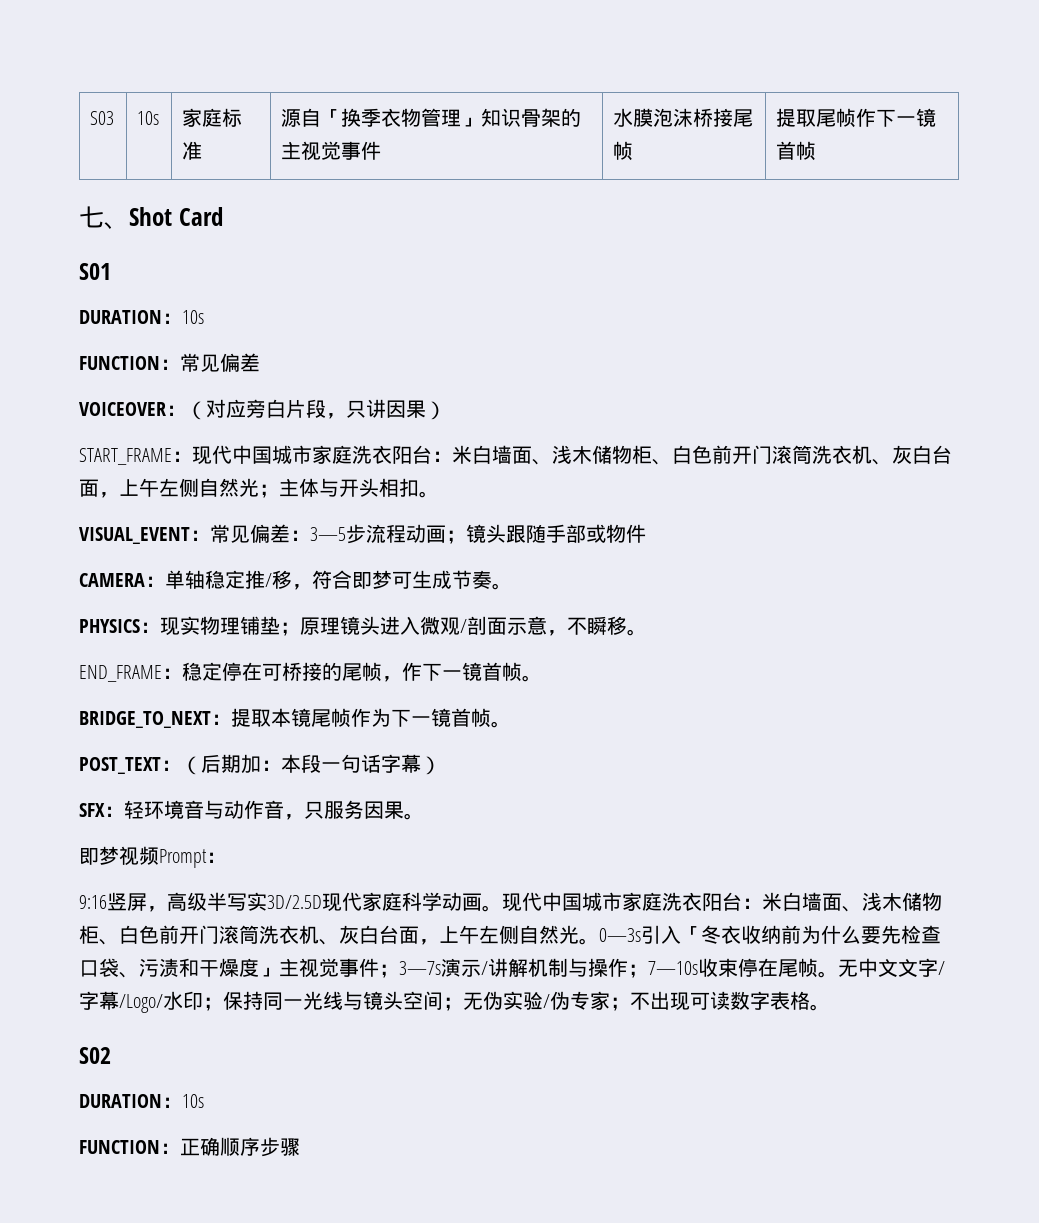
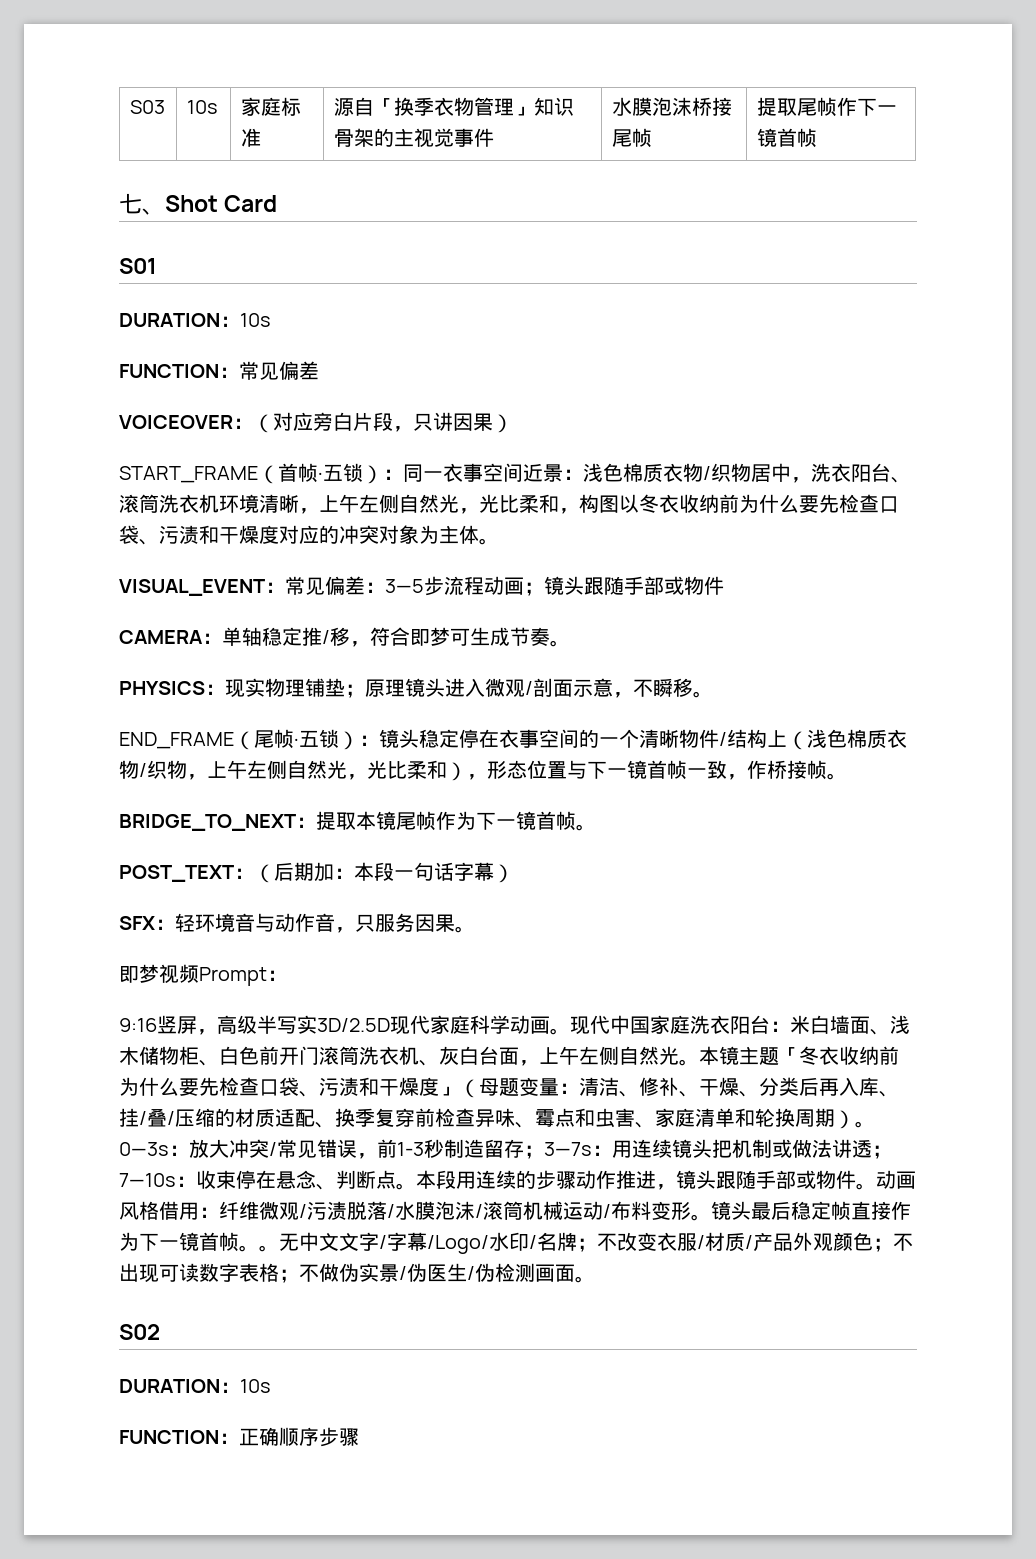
[171,445,952,465] [79,478,419,498] ：现代中国城市家庭洗衣阳台：米白墙面、浅木储物柜、白色前开门滚筒洗衣机、灰白台面，上午左侧自然光；主体与开头相扣 -> [258,463,911,484] [119,494,899,514] [119,525,479,545] （首帧·五锁）：同一衣事空间近景：浅色棉质衣物/织物居中，洗衣阳台、滚筒洗衣机环境清晰，上午左侧自然光，光比柔和，构图以冬衣收纳前为什么要先检查口袋、污渍和干燥度对应的冲突对象为主体
[162,662,502,682] ：稳定停在可桥接的尾帧，作下一镜首 -> [234,729,907,750] [119,760,807,781] （尾帧·五锁）：镜头稳定停在衣事空间的一个清晰物件/结构上（浅色棉质衣物/织物，上午左侧自然光，光比柔和），形态位置与下一镜首帧一致，作桥接
[582,892,622,911] 城市 -> (650, 1025) none
[599,925,681,944] 0—3s引入 -> [699,1046,779,1065] 本镜主题
[279,958,818,978] 主视觉事件；3—7s演示/讲解机制与操作；7—10s收束停在尾帧 -> [459,1077,899,1098] [119,1108,875,1129] [119,1139,892,1159] [119,1170,916,1190] [119,1201,911,1221] [119,1232,259,1252] （母题变量：清洁、修补、干燥、分类后再入库、挂/叠/压缩的材质适配、换季复穿前检查异味、霉点和虫害、家庭清单和轮换周期）。0—3s：放大冲突/常见错误，前1-3秒制造留存；3—7s：用连续镜头把机制或做法讲透；7—10s：收束停在悬念、判断点。本段用连续的步骤动作推进，镜头跟随手部或物件。动画风格借用：纤维微观/污渍脱落/水膜泡沫/滚筒机械运动/布料变形。镜头最后稳定帧直接作为下一镜首帧。
[203,991,610,1011] ；保持同一光线与镜头空间；无伪实验/伪专家 -> [529,1232,873,1252] /名牌；不改变衣服/材质/产品外观颜色
(810, 1000) none -> [279,1263,575,1283] ；不做伪实景/伪医生/伪检测画面

